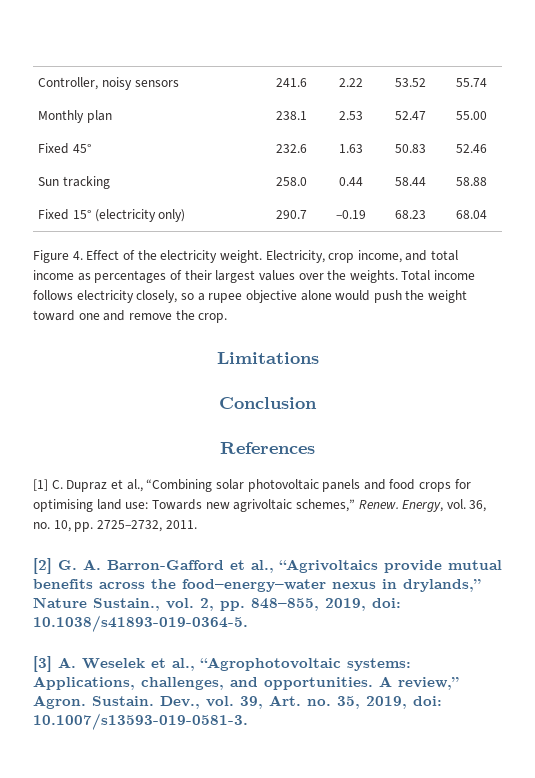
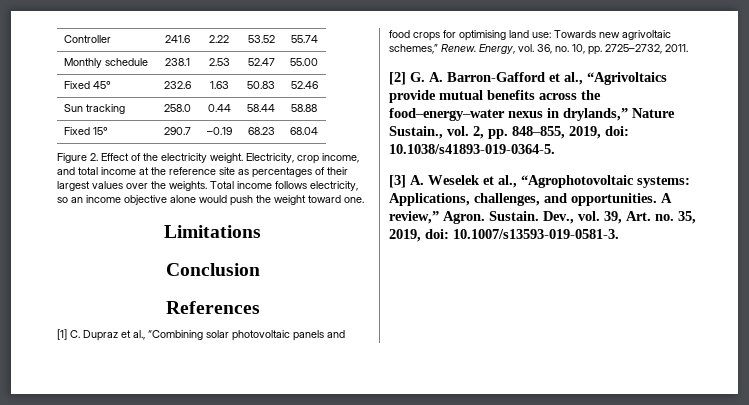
[38,77,179,90] Controller, noisy sensors -> [64,35,112,43] Controller
[87,110,113,123] plan -> [105,58,149,66] schedule
[94,209,186,222] (electricity only) -> (109, 131) none
[72,251,83,260] 4. -> [90,153,98,161] 2.
(74, 275) none -> [139,167,235,175] at the reference site
[76,290,243,303] electricity closely, so a rupee -> [310,181,358,191] [57,195,121,203] electricity, so an income
[78,310,228,323] one and remove the crop. -> [344,197,364,203] one.

